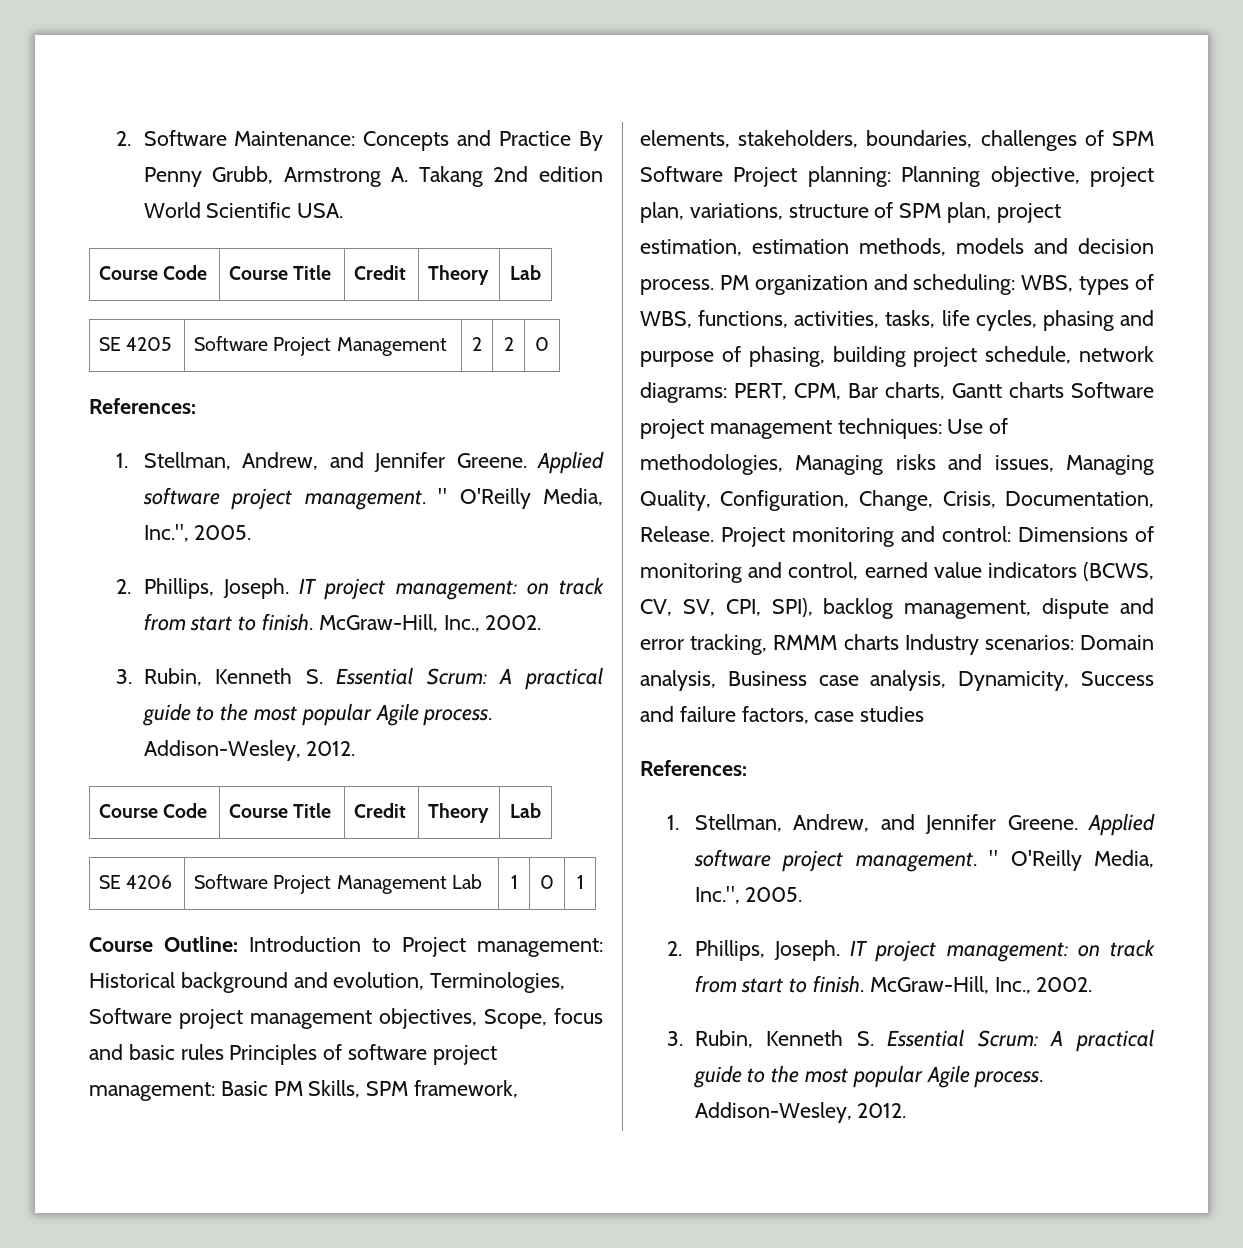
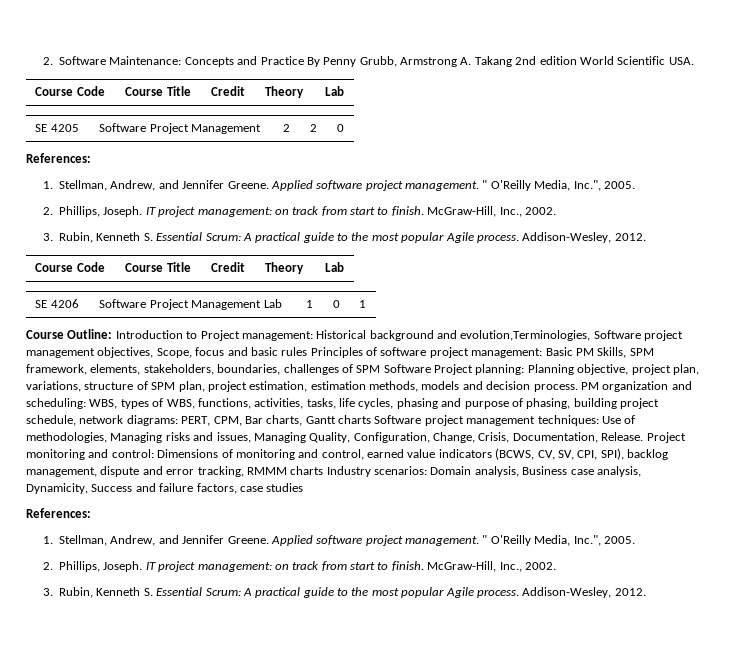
[333,972,566,993] evolution, Terminologies, -> [460,330,591,341] evolution,Terminologies,

